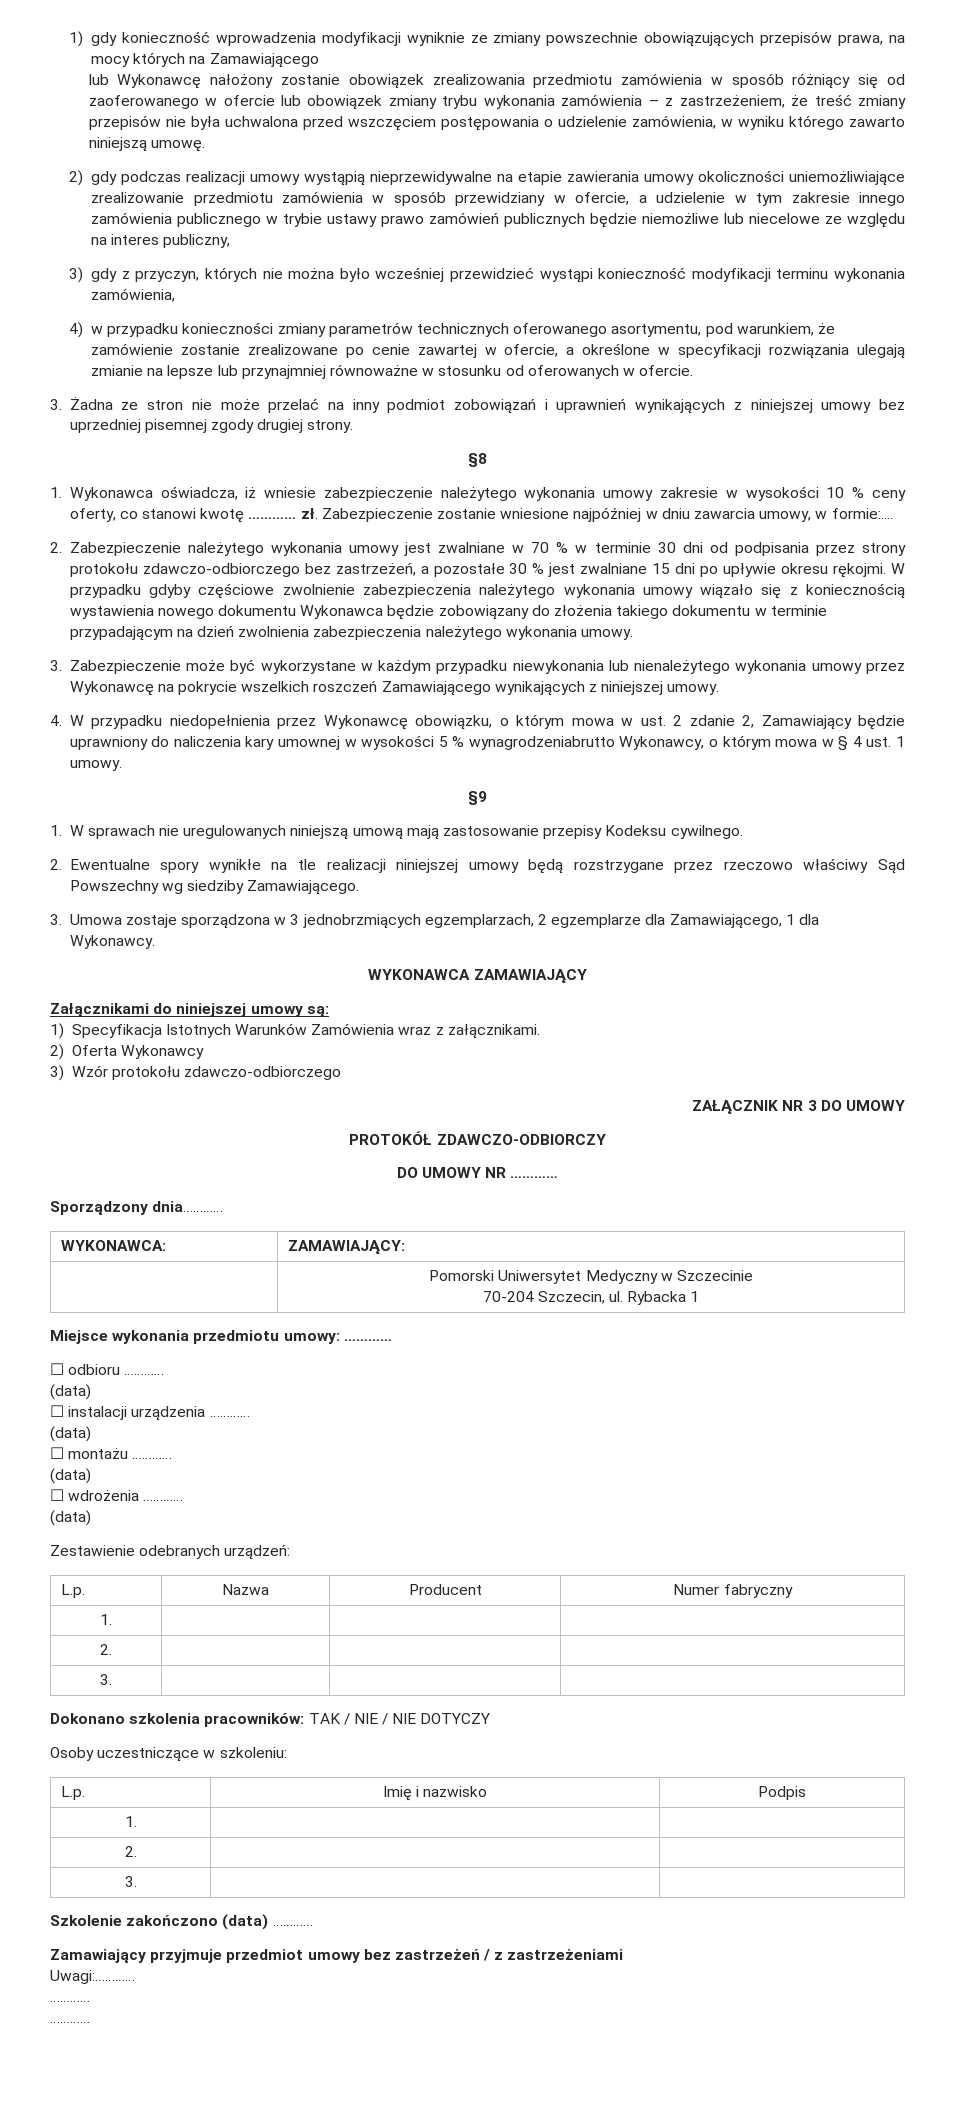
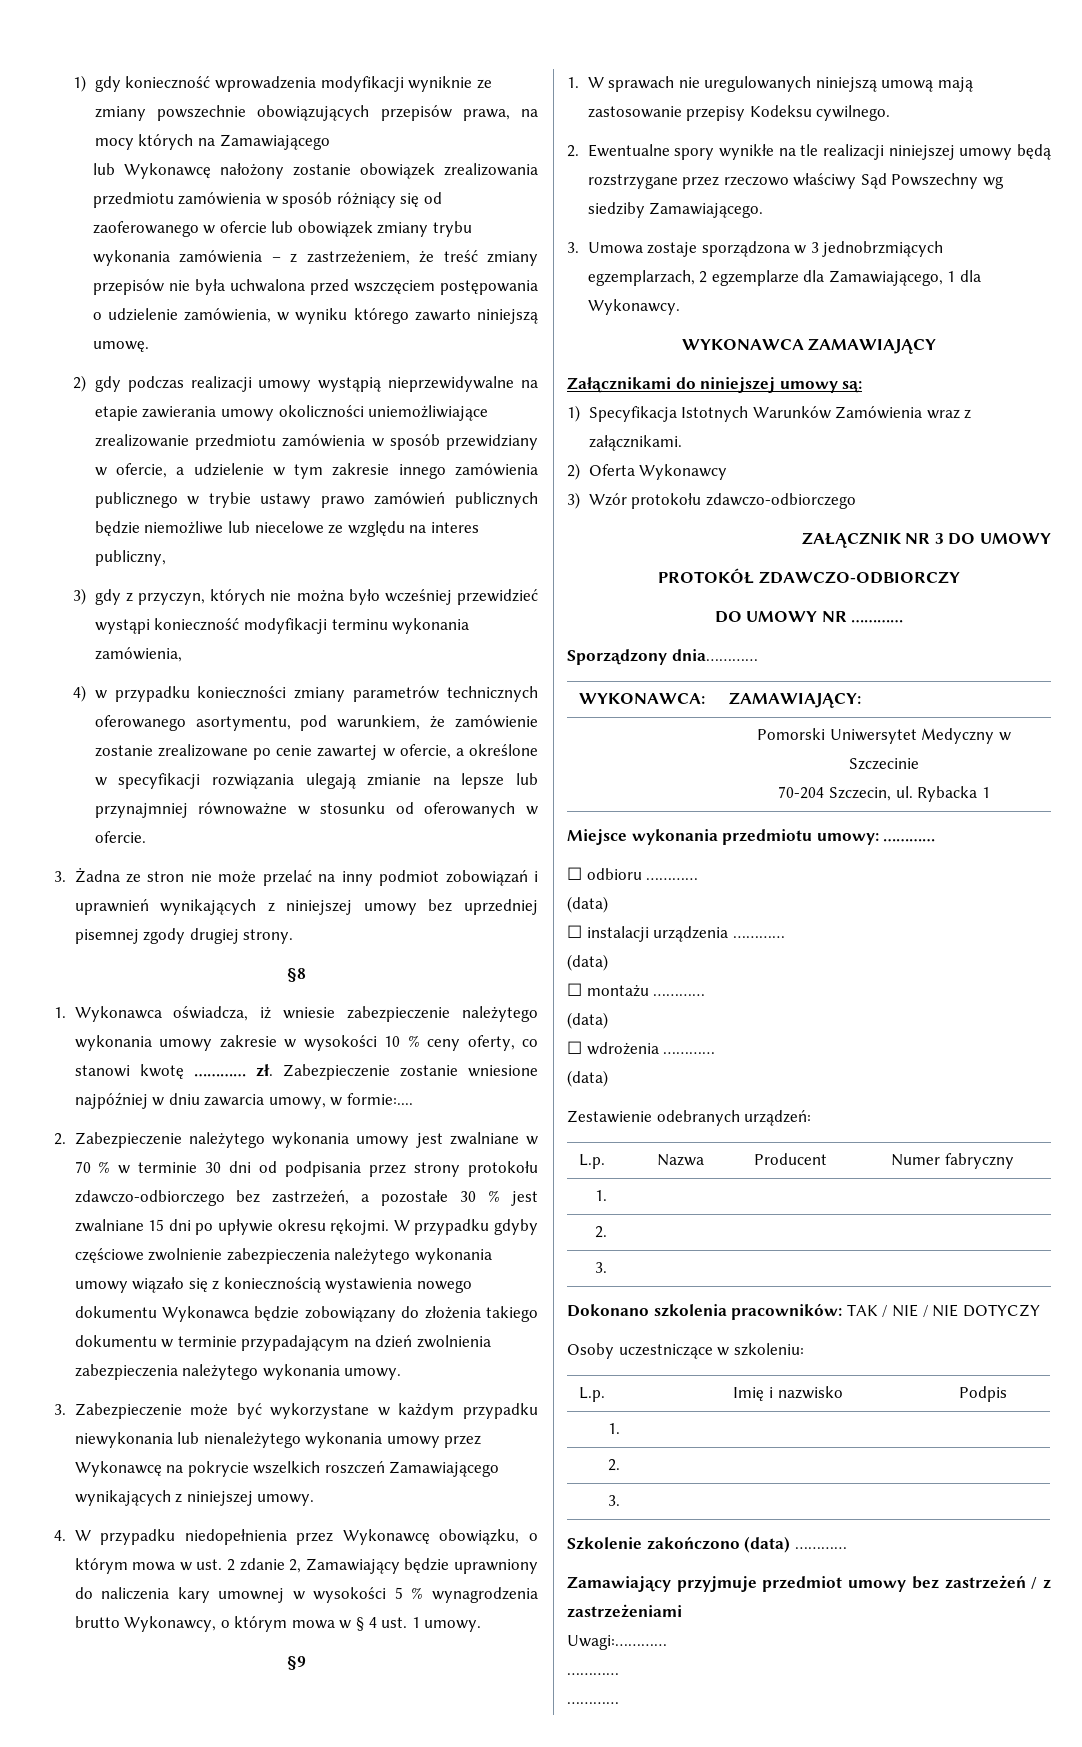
[468,736,615,750] wynagrodzeniabrutto -> [432,1587,538,1603] [74,1616,120,1628] wynagrodzenia brutto

